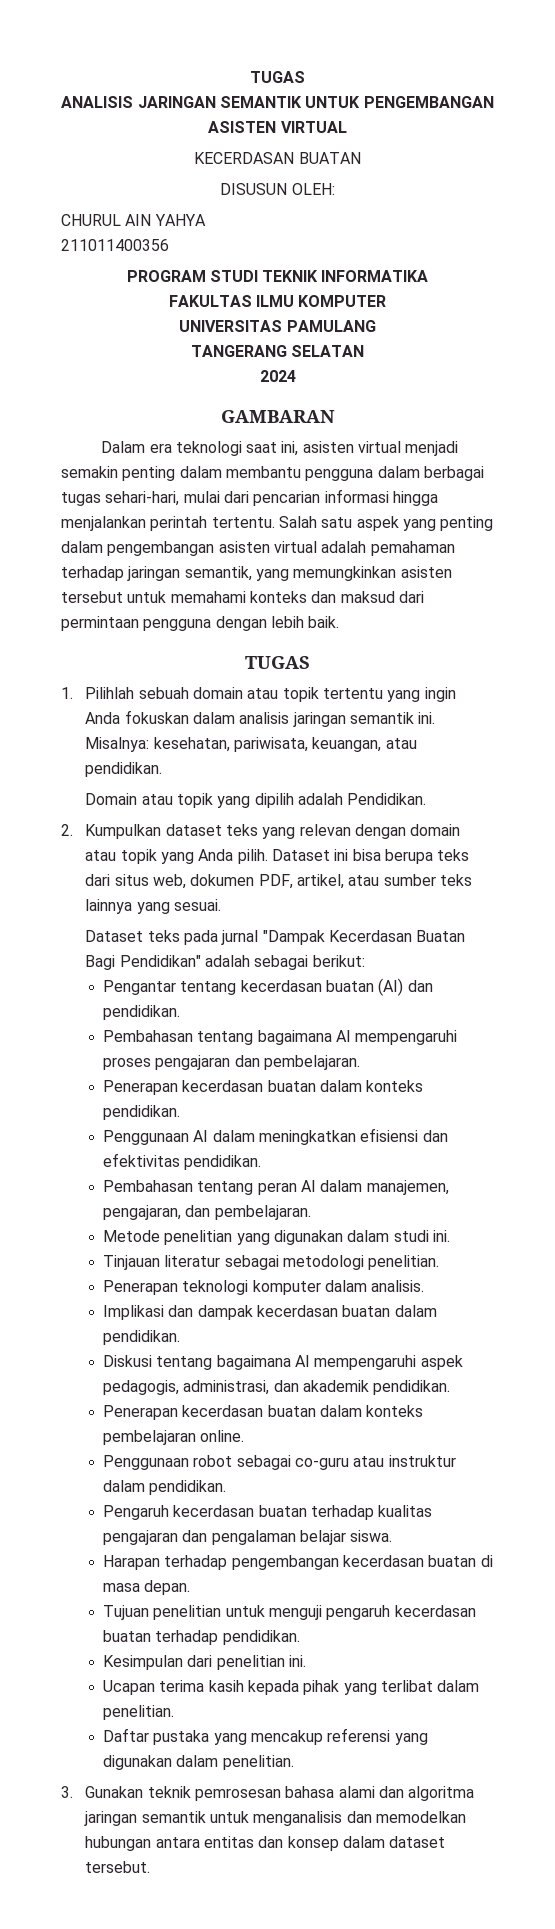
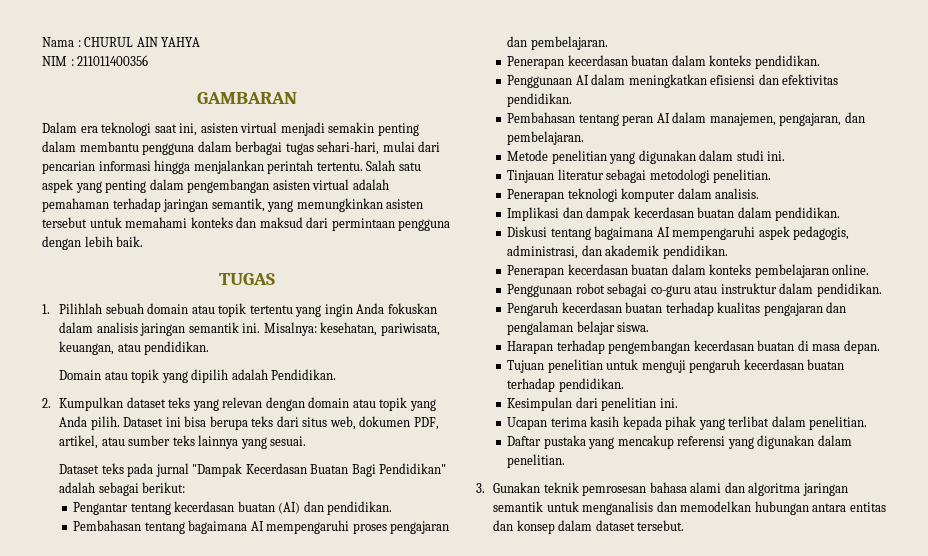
[250,71,305,83] [61,96,494,108] [208,121,347,133] [194,152,361,164] [220,183,335,195] TUGAS // ANALISIS JARINGAN SEMANTIK UNTUK PENGEMBANGAN ASISTEN VIRTUAL // KECERDASAN BUATAN // DISUSUN OLEH: // -> [42,37,81,47] Nama :
(206, 220) none -> [42,56,74,66] NIM :
[126,270,429,282] [168,295,387,307] [179,320,376,332] [190,345,365,357] [259,370,296,382] // PROGRAM STUDI TEKNIK INFORMATIKA // FAKULTAS ILMU KOMPUTER // UNIVERSITAS PAMULANG // TANGERANG SELATAN // 2024 -> (149, 60) none

